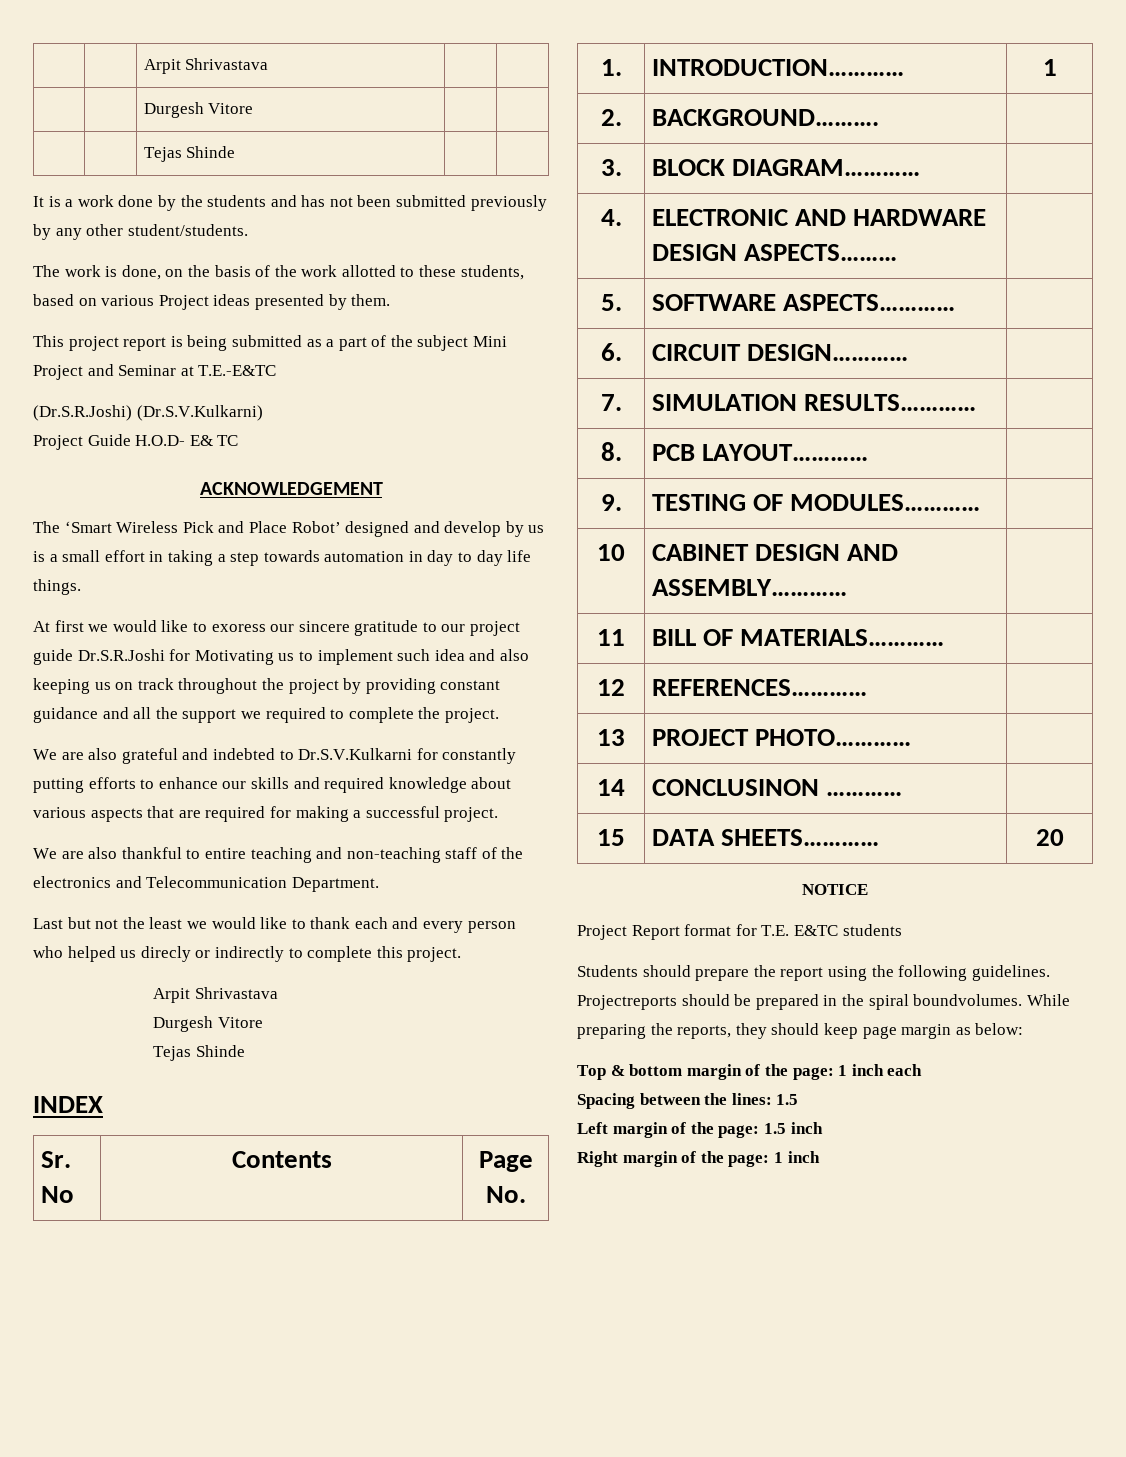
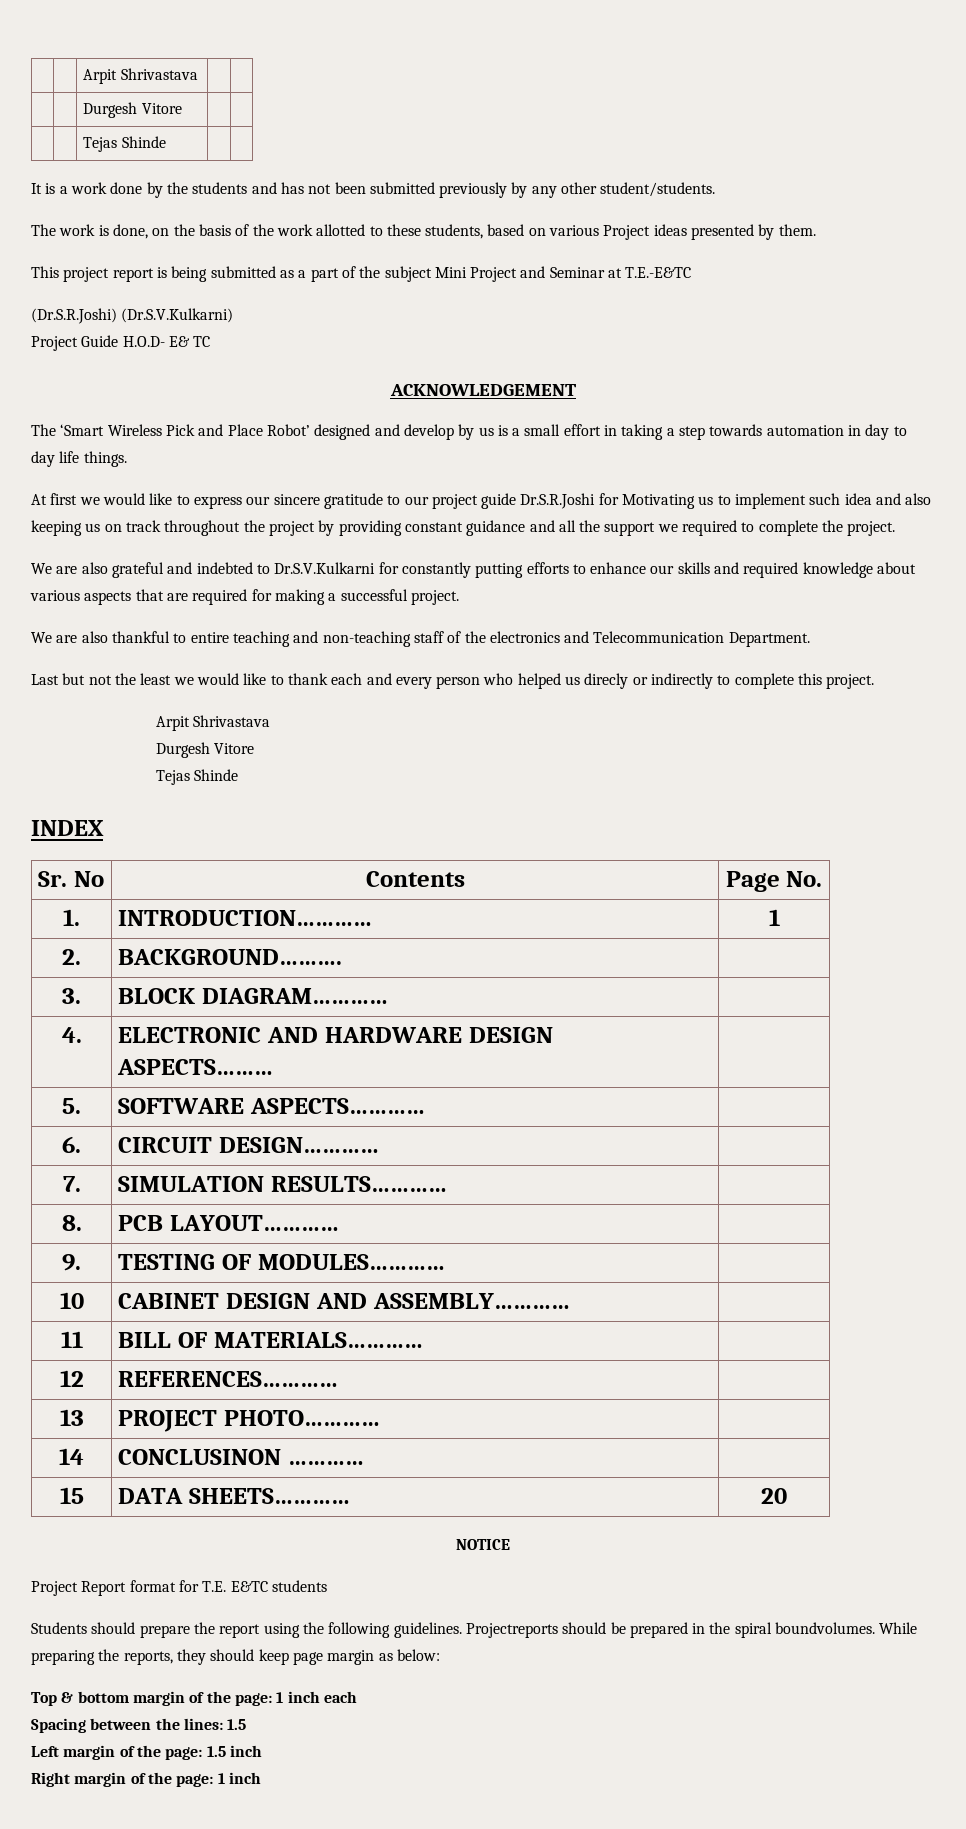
[211,624,266,632] exoress -> [193,496,242,509] express

